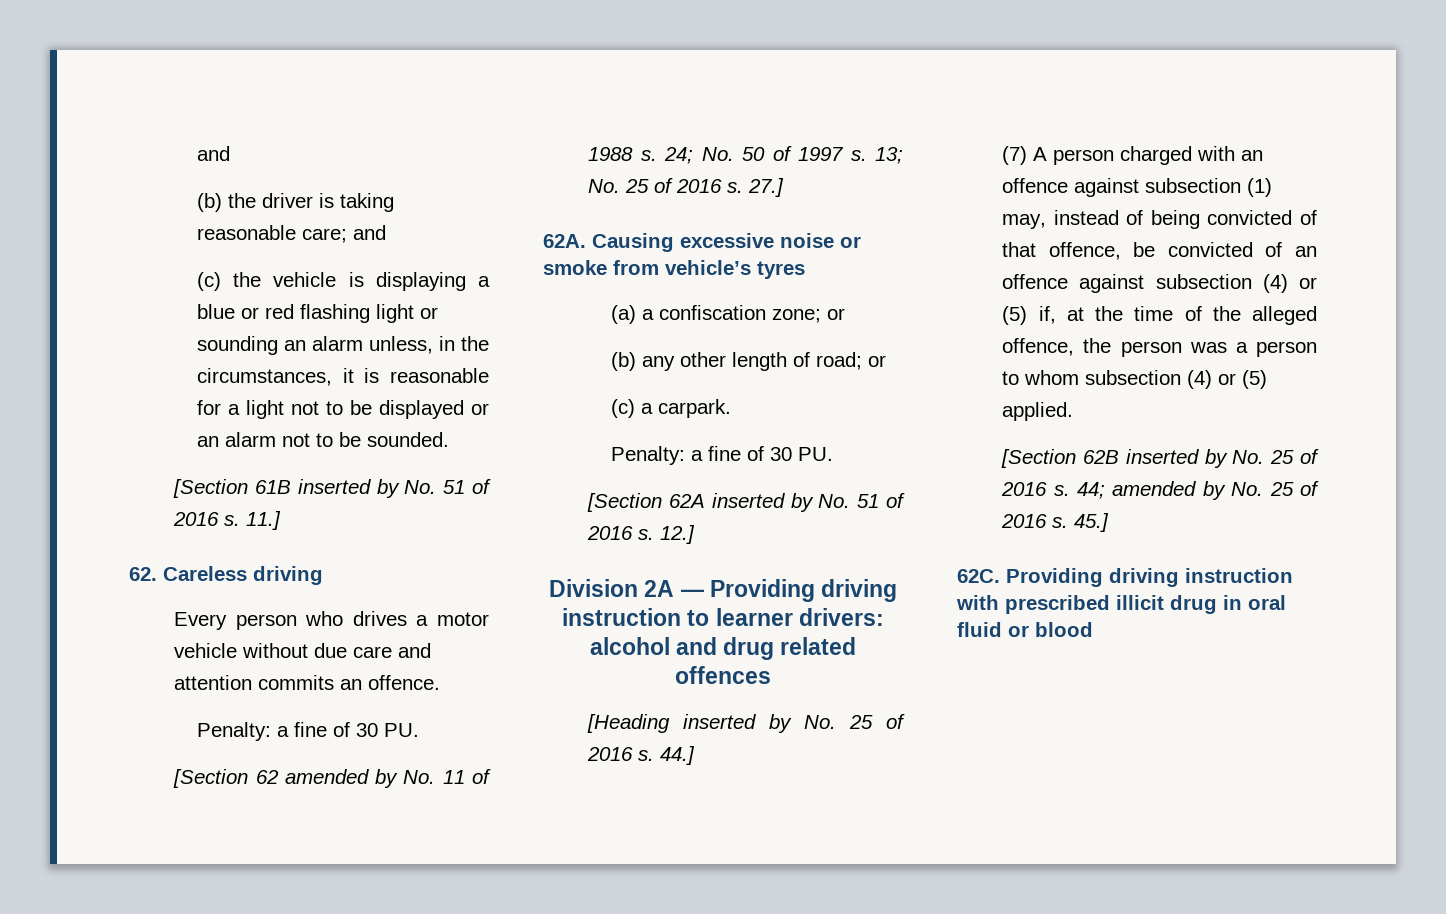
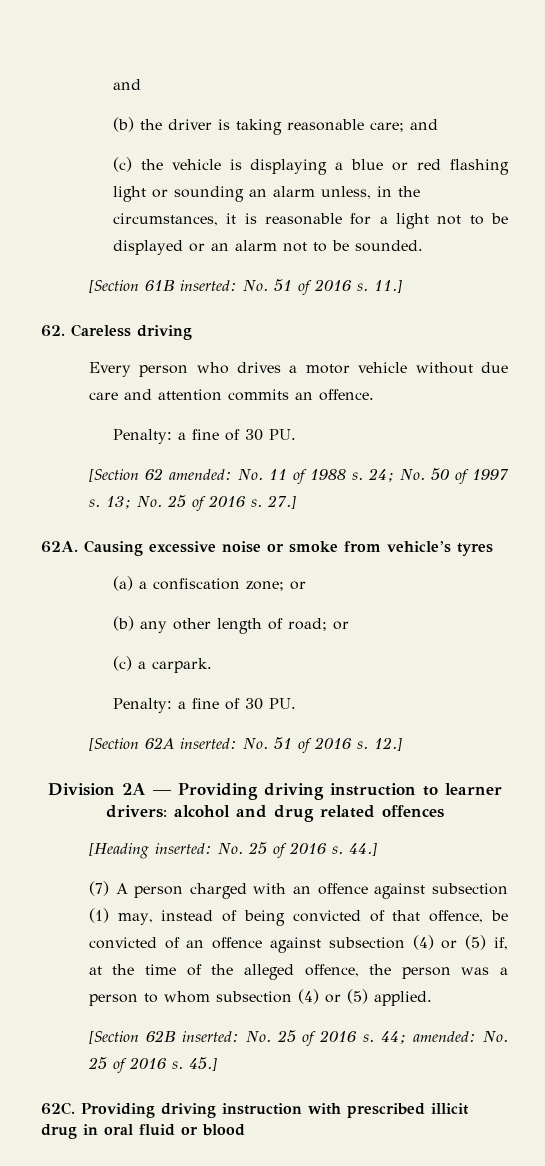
[297,479,400,498] inserted by -> [179,280,237,291] inserted:
[284,769,399,788] amended by -> [168,469,232,480] amended:
[711,493,814,512] inserted by -> [179,738,237,749] inserted:
[683,714,793,733] inserted by -> [154,843,212,854] inserted:
[1125,449,1228,468] inserted by -> [181,1031,239,1042] inserted:
[1112,481,1226,500] amended by -> [413,1031,477,1042] amended:

